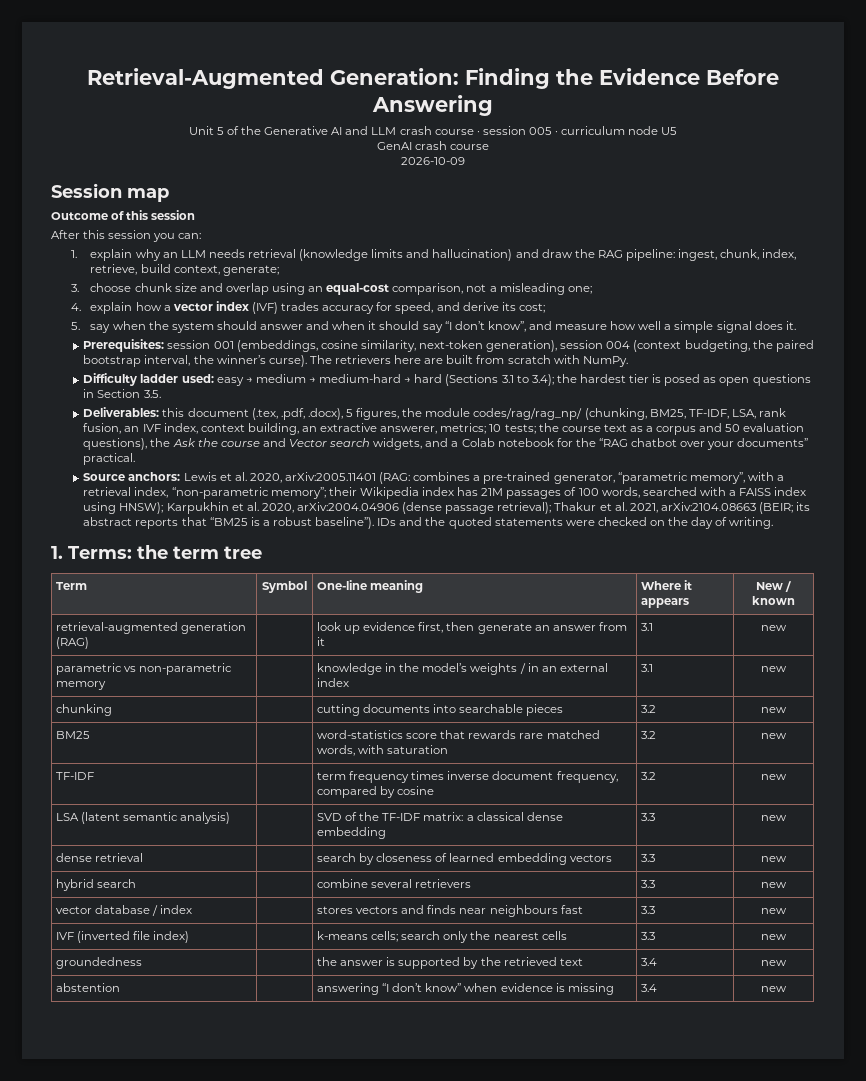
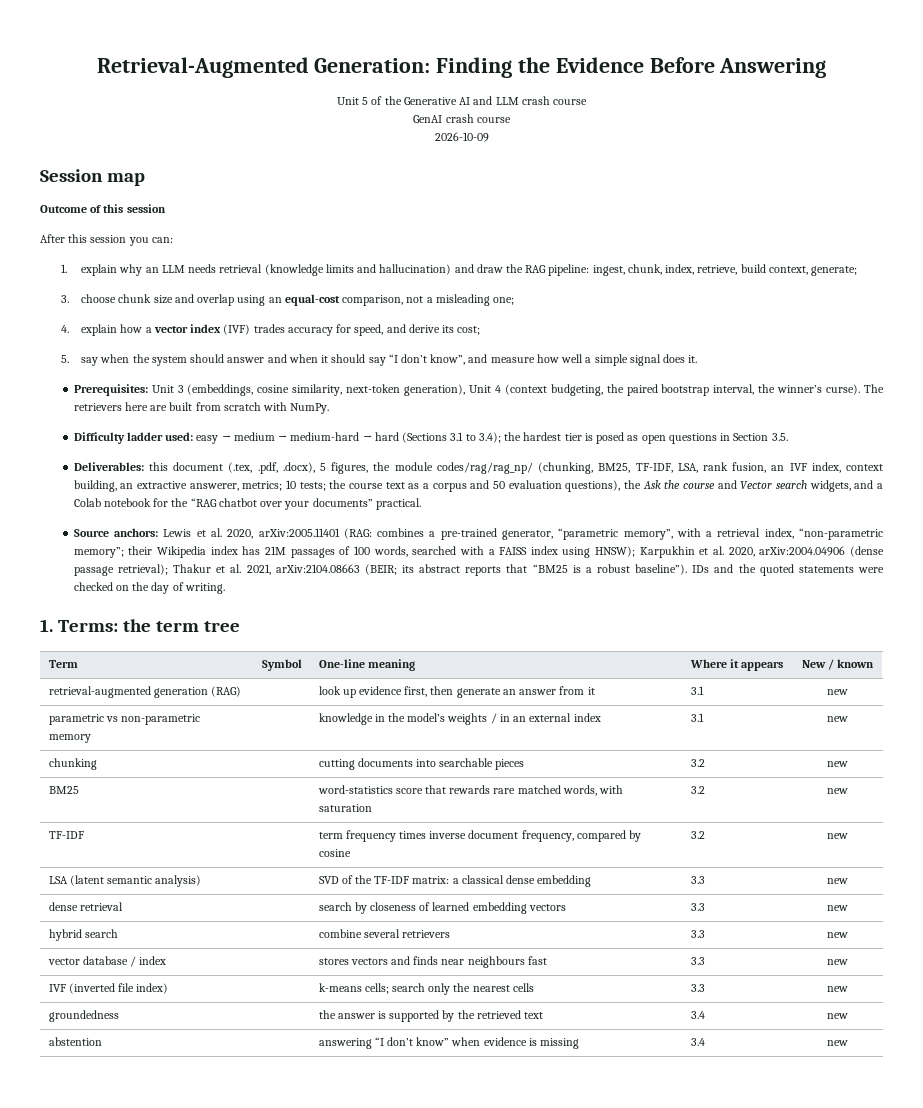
[476,126,678,135] · session 005 · curriculum node U5 -> (588, 102) none
[167,340,234,349] session 001 -> [151,385,184,393] Unit 3
[560,340,631,349] session 004 -> [469,385,501,393] Unit 4

